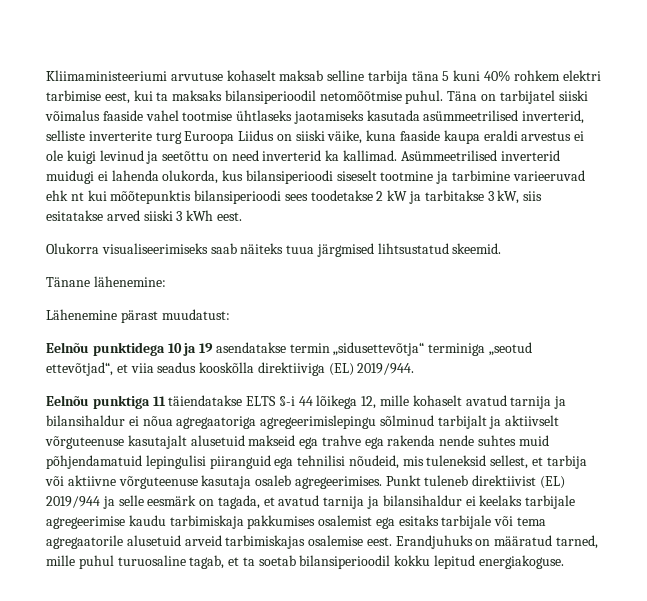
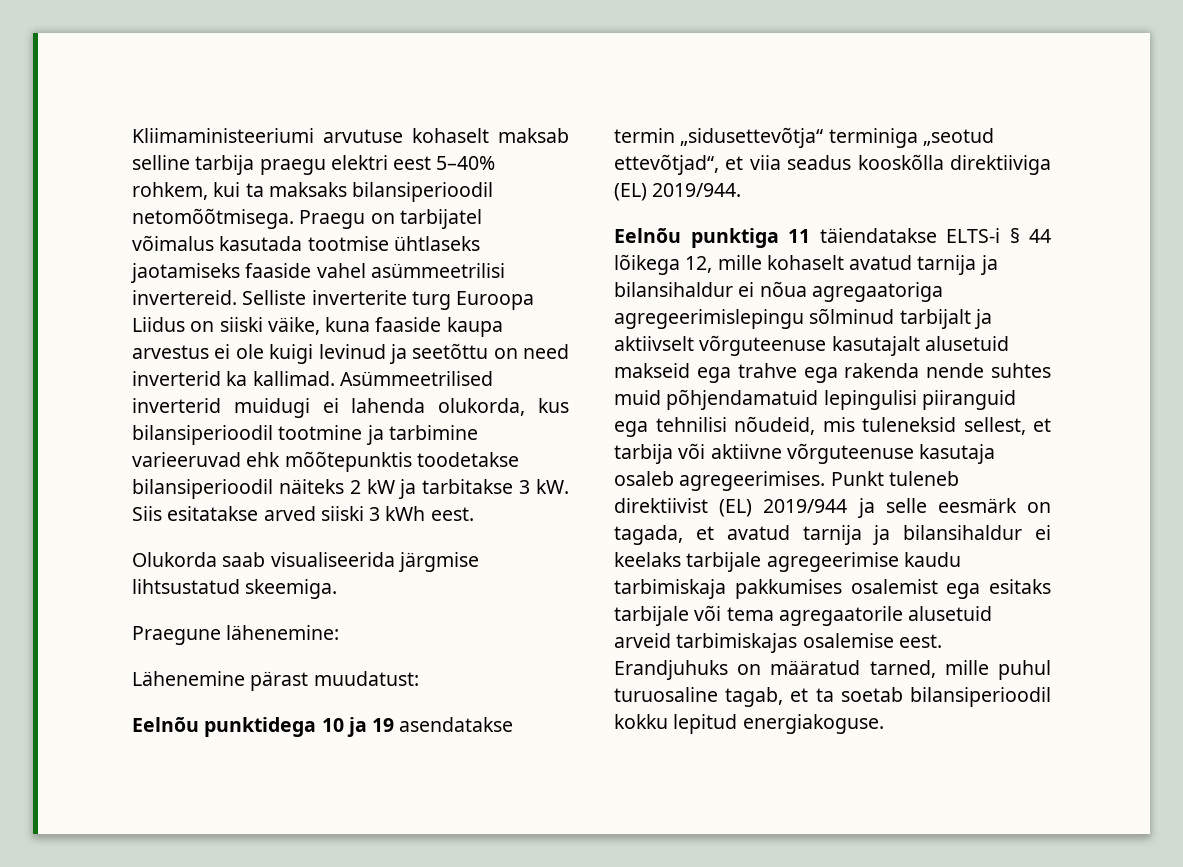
[411,70,601,82] [46,90,588,104] [45,110,585,124] [46,130,85,141] täna 5 kuni 40% rohkem elektri tarbimise eest, kui ta maksaks bilansiperioodil netomõõtmise puhul. Täna on tarbijatel siiski võimalus faaside vahel tootmise ühtlaseks jaotamiseks kasutada asümmeetrilised inverterid, selliste -> [259,155,496,175] [132,182,494,202] [132,208,482,229] [132,235,480,251] [130,263,505,283] [132,290,307,305] praegu elektri eest 5–40% rohkem, kui ta maksaks bilansiperioodil netomõõtmisega. Praegu on tarbijatel võimalus kasutada tootmise ühtlaseks jaotamiseks faaside vahel asümmeetrilisi invertereid. Selliste
[483,130,518,141] eraldi -> (503, 327) none
[245,170,377,184] bilansiperioodi siseselt -> [132,425,273,445] bilansiperioodil
[70,190,373,204] nt kui mõõtepunktis bilansiperioodi sees toodetakse -> [284,451,519,472] [132,479,344,499] mõõtepunktis toodetakse bilansiperioodil näiteks
[497,190,543,204] kW, siis -> [535,479,569,494] [132,506,162,521] kW. Siis
[46,243,502,257] [46,277,90,287] Olukorra visualiseerimiseks saab näiteks tuua järgmised lihtsustatud skeemid. // Tänane -> [132,552,479,572] [132,579,338,599] [132,626,221,645] Olukorda saab visualiseerida järgmise lihtsustatud skeemiga. // Praegune
[246,396,295,406] ELTS §-i -> [946,228,1020,243] ELTS-i §

